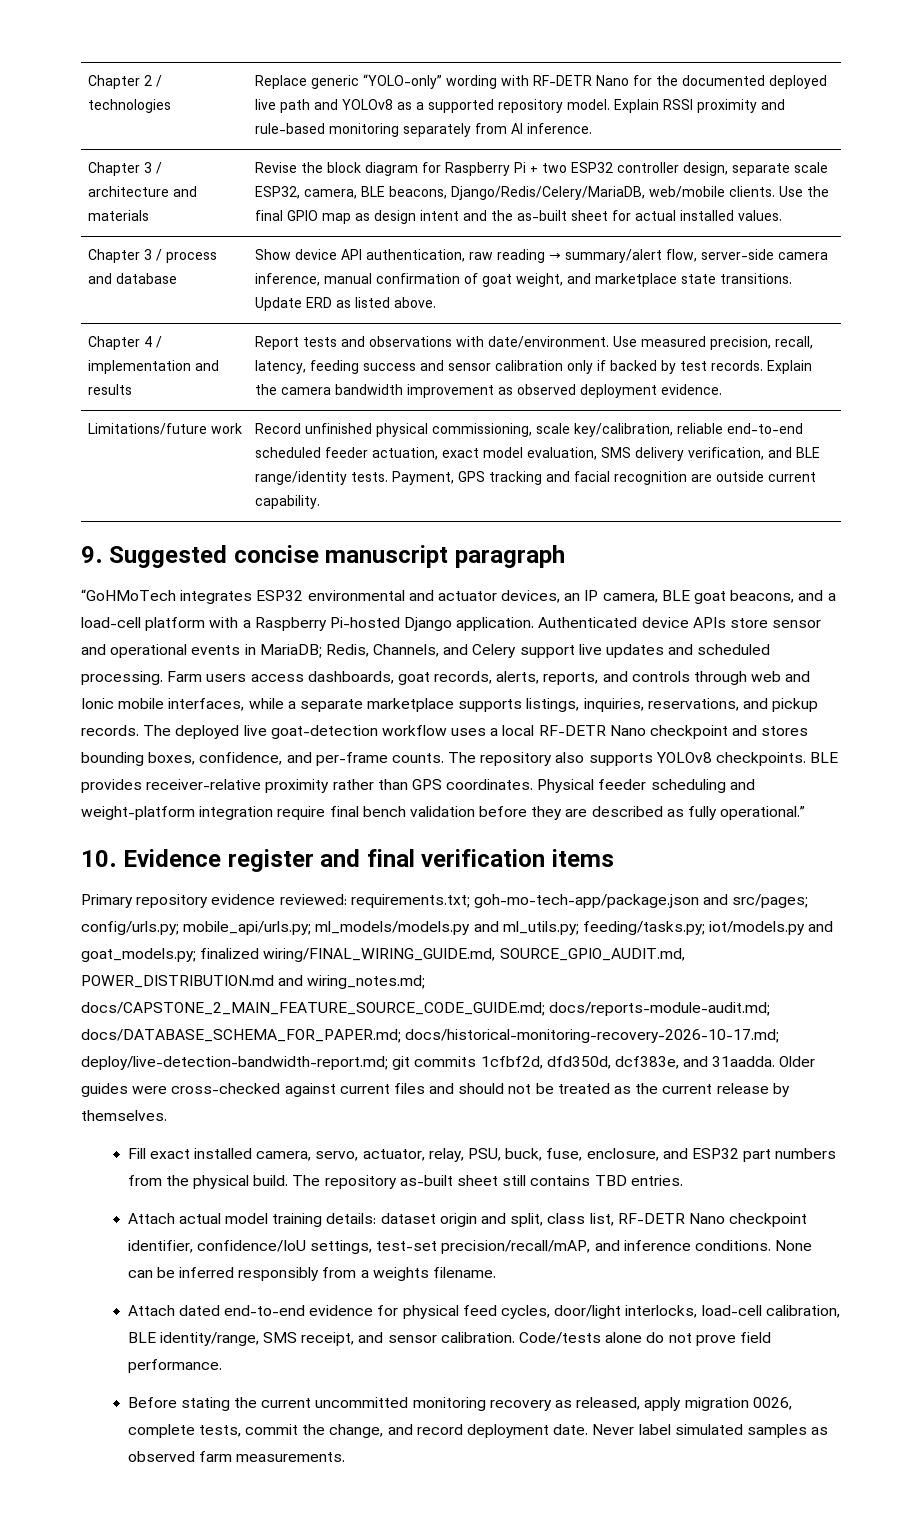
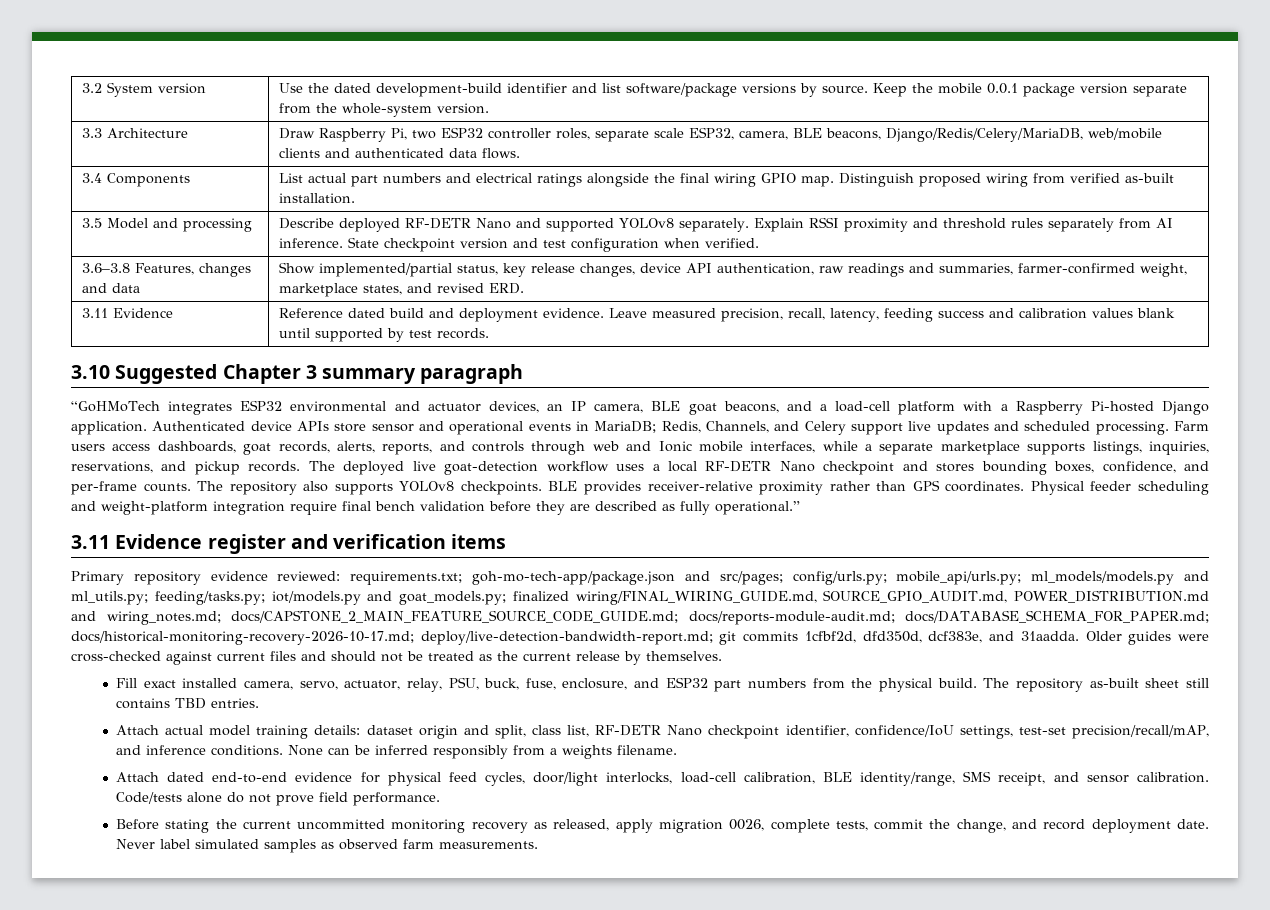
[87,75,162,89] [87,99,171,113] [254,74,827,89] [254,99,785,113] [254,123,592,137] [87,162,162,176] [87,186,197,197] [87,210,149,221] [254,162,538,176] Chapter 2 / technologies | Replace generic “YOLO-only” wording with RF-DETR Nano for the documented deployed live path and YOLOv8 as a supported repository model. Explain RSSI proximity and rule-based monitoring separately from AI inference. // Chapter 3 / architecture and materials | Revise the block diagram for Raspberry Pi + -> [82,82,207,97] [279,83,1188,97] [279,103,490,117] [82,128,189,138] [279,128,408,142] 3.2 System version | Use the dated development-build identifier and list software/package versions by source. Keep the mobile 0.0.1 package version separate from the whole-system version. // 3.3 Architecture | Draw Raspberry Pi,
[682,162,728,176] design, -> [556,128,591,140] roles,
[728,186,829,197] [254,210,782,224] [87,249,217,263] [87,273,177,284] [254,249,828,263] [254,273,792,287] [254,297,436,311] [87,336,162,350] [87,360,219,374] [87,384,132,395] [254,336,637,350] clients. Use the final GPIO map as design intent and the as-built sheet for actual installed values. // Chapter 3 / process and database | Show device API authentication, raw reading → summary/alert flow, server-side camera inference, manual confirmation of goat weight, and marketplace state transitions. Update ERD as listed above. // Chapter 4 / implementation and results | Report tests and observations with date/environment. Use -> [279,148,521,159] [82,173,191,187] [279,173,1175,187] [279,193,356,204] [82,218,253,232] [279,217,1174,232] [279,237,760,252] [82,263,252,277] [82,283,141,293] [279,262,1188,277] [279,283,525,297] [82,308,174,318] [279,308,648,322] clients and authenticated data flows. // 3.4 Components | List actual part numbers and electrical ratings alongside the final wiring GPIO map. Distinguish proposed wiring from verified as-built installation. // 3.5 Model and processing | Describe deployed RF-DETR Nano and supported YOLOv8 separately. Explain RSSI proximity and threshold rules separately from AI inference. State checkpoint version and test configuration when verified. // 3.6–3.8 Features, changes and data | Show implemented/partial status, key release changes, device API authentication, raw readings and summaries, farmer-confirmed weight, marketplace states, and revised ERD. // 3.11 Evidence | Reference dated build and deployment evidence. Leave
[447,360,812,374] [254,384,722,398] [87,423,242,435] [254,423,803,437] [254,447,820,461] [254,471,816,485] [254,495,320,509] [81,545,449,568] sensor calibration only if backed by test records. Explain the camera bandwidth improvement as observed deployment evidence. // Limitations/future work | Record unfinished physical commissioning, scale key/calibration, reliable end-to-end scheduled feeder actuation, exact model evaluation, SMS delivery verification, and BLE range/identity tests. Payment, GPS tracking and facial recognition are outside current capability. // 9. Suggested concise manuscript -> [1019,308,1176,319] [279,328,490,342] [71,364,417,384] calibration values blank until supported by test records. // 3.10 Suggested Chapter 3 summary
[81,850,117,867] 10. -> [71,535,110,549] 3.11
[366,849,415,867] final -> (328, 541) none

